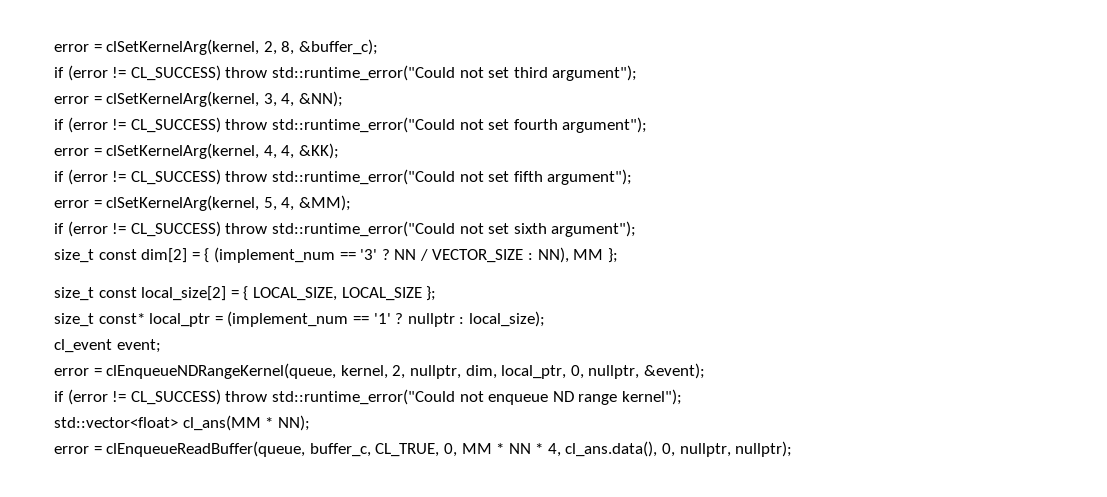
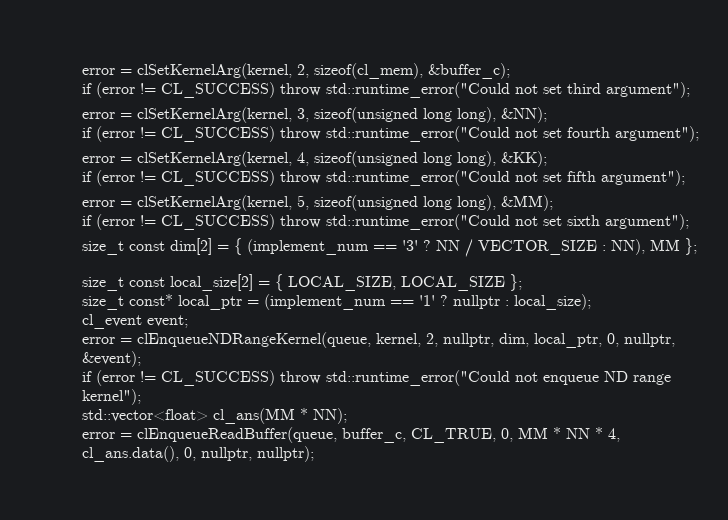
[281,41,295,55] 8, -> [314,63,423,79] sizeof(cl_mem),
[281,93,295,107] 4, -> [314,107,496,123] sizeof(unsigned long long),
[281,145,295,159] 4, -> [314,151,496,167] sizeof(unsigned long long),
[281,197,295,211] 4, -> [314,195,496,211] sizeof(unsigned long long),

